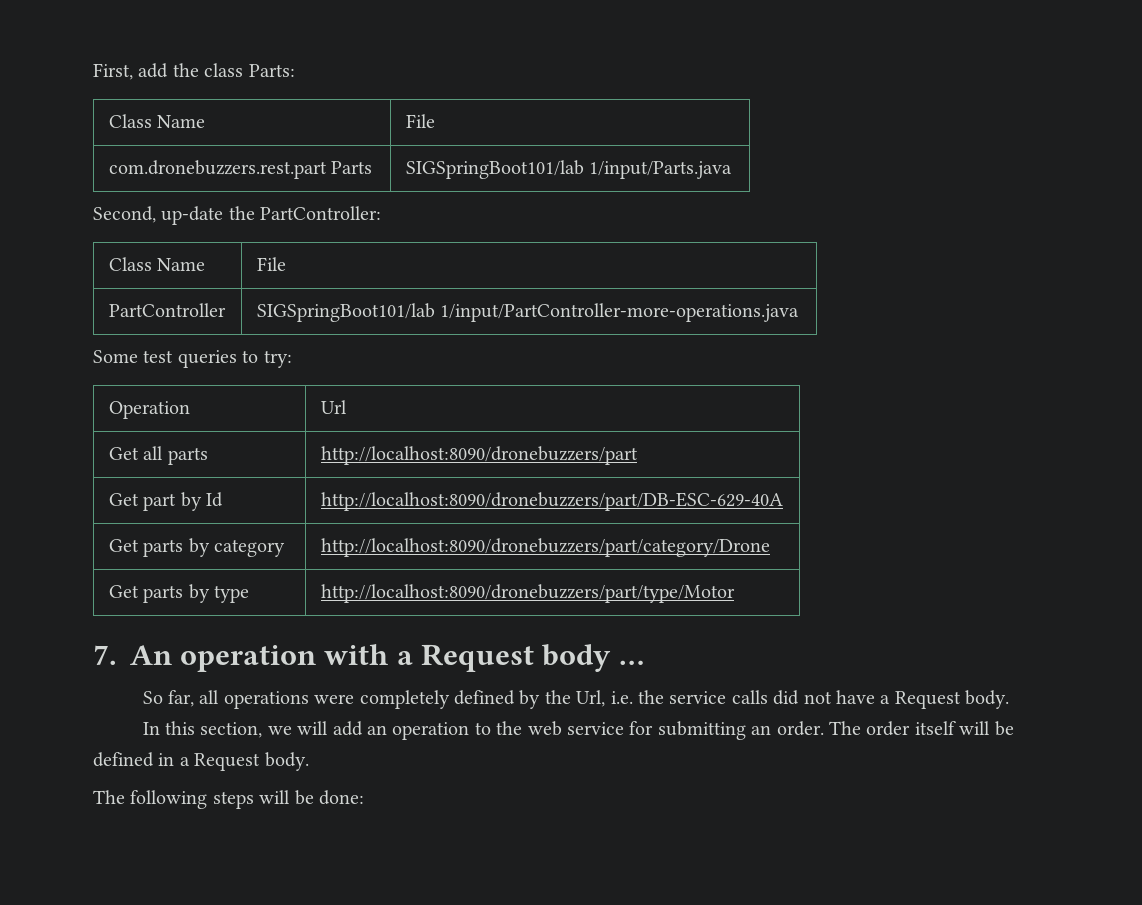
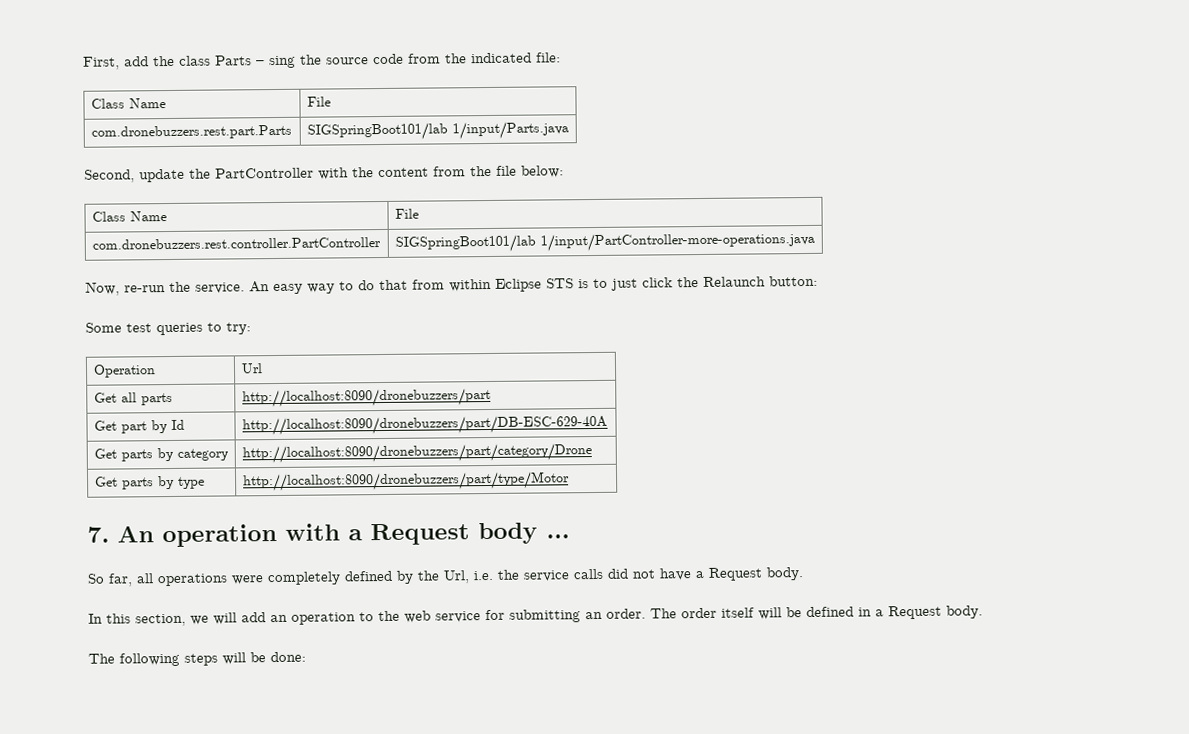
[248,64,295,77] [108,114,206,128] [405,114,435,128] [108,160,373,179] Parts: // Class Name | File // com.dronebuzzers.rest.part Parts -> [215,52,561,69] [90,98,166,109] [306,96,331,107] [90,124,292,140] Parts – sing the source code from the indicated file: // Class Name | File // com.dronebuzzers.rest.part.Parts
[161,206,382,225] [108,257,206,271] [256,257,286,271] [108,303,226,317] up-date the PartController: // Class Name | File // PartController -> [139,165,564,183] [91,211,167,222] [394,208,419,219] [91,237,381,250] update the PartController with the content from the file below: // Class Name | File // com.dronebuzzers.rest.controller.PartController
(800, 312) none -> [85,275,818,296] // Now, re-run the service. An easy way to do that from within Eclipse STS is to just click the Relaunch button:

